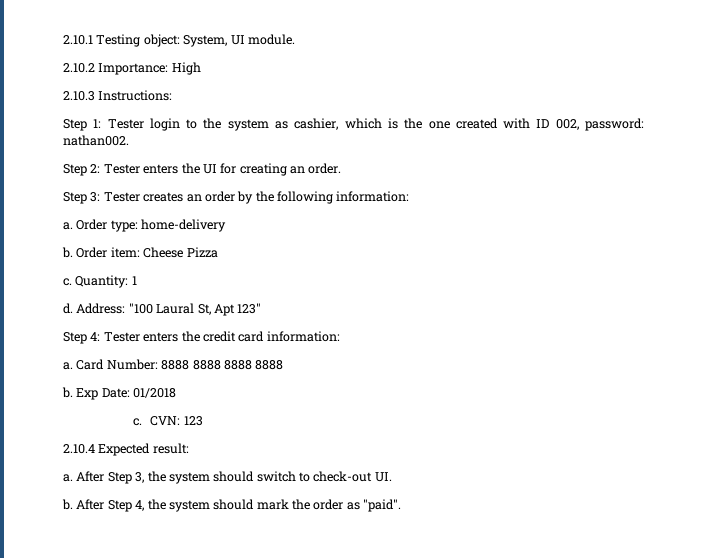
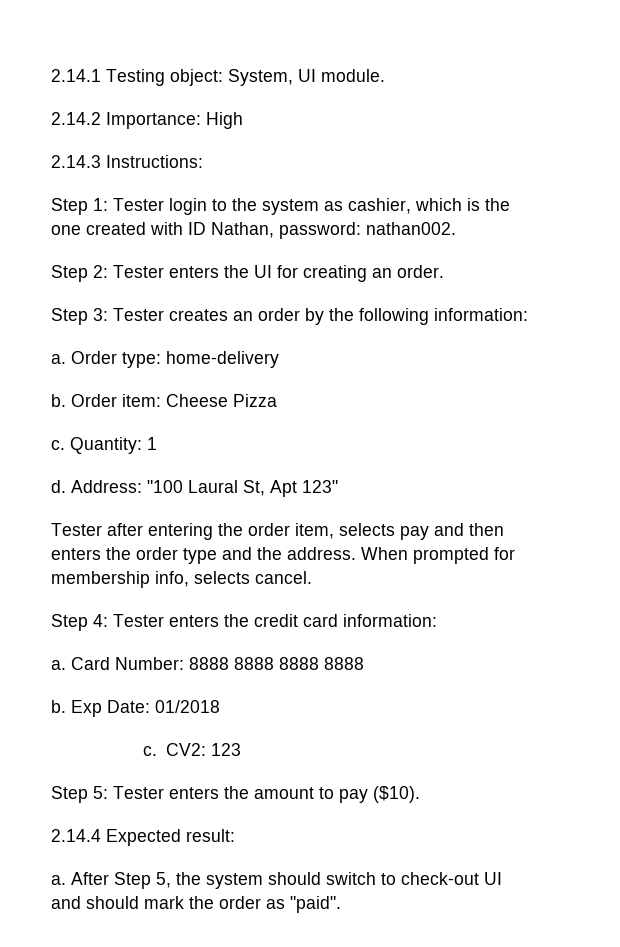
[63,35,93,45] 2.10.1 -> [51,69,101,82] 2.14.1
[63,63,95,73] 2.10.2 -> [51,112,101,125] 2.14.2
[63,91,95,101] 2.10.3 -> [51,155,101,168] 2.14.3
[555,119,579,130] 002, -> [211,222,274,238] Nathan,
(262, 308) none -> [51,523,504,540] [51,547,515,564] [51,571,312,588] // Tester after entering the order item, selects pay and then enters the order type and the address. When prompted for membership info, selects cancel.
[150,416,181,426] CVN: -> [166,743,207,756] CV2:
[63,444,95,454] 2.10.4 -> [51,786,420,803] [51,829,101,842] Step 5: Tester enters the amount to pay ($10). // 2.14.4
[135,472,145,483] 3, -> [156,872,171,888] 5,
[374,472,392,482] [62,499,210,512] UI. // b. After Step 4, the system -> [484,872,502,885] [51,896,81,909] UI and

